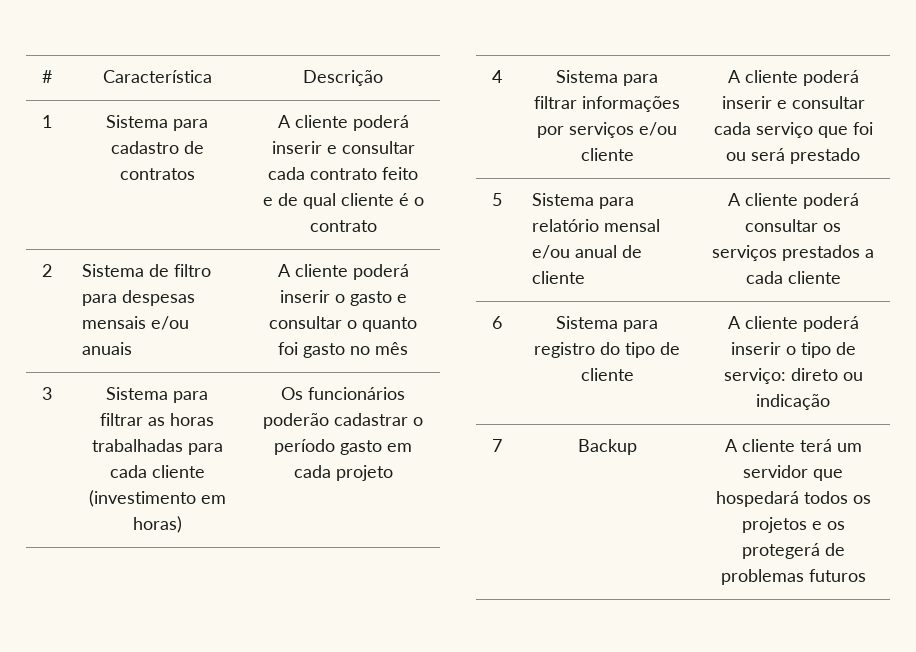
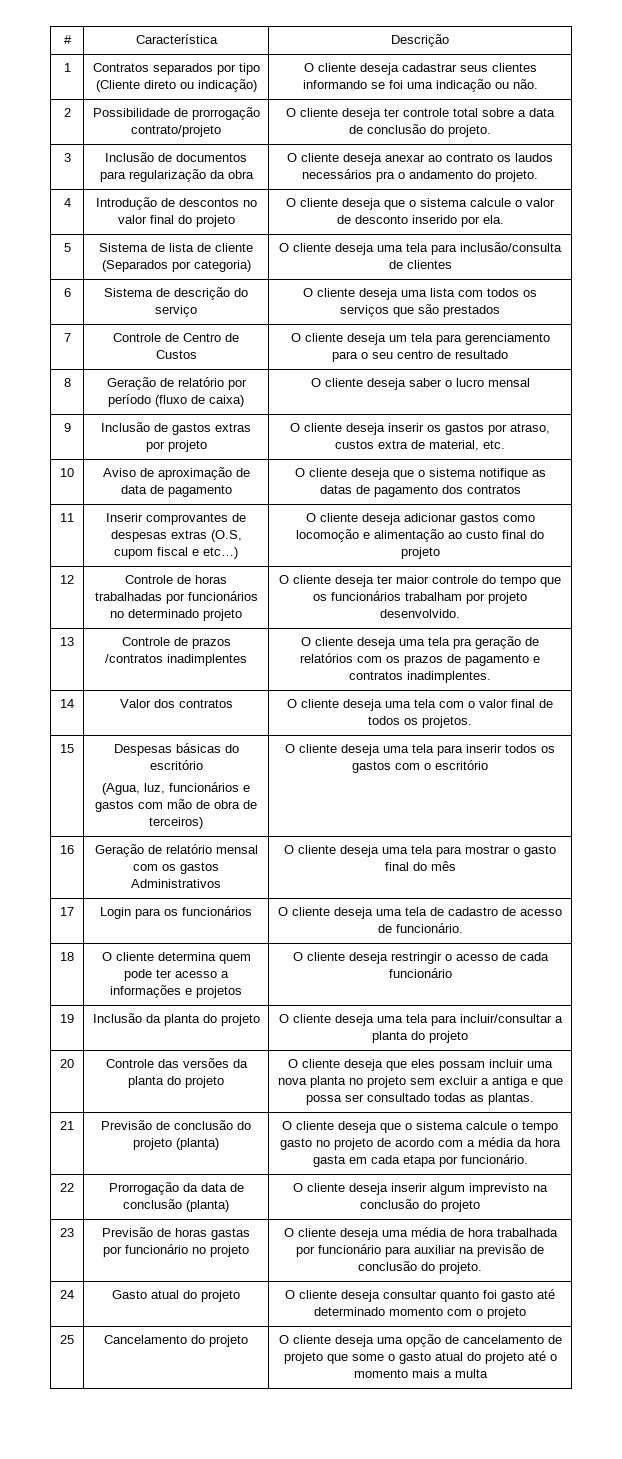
[106,115,208,131] [110,141,204,154] [119,168,195,180] [277,115,409,131] [271,141,415,154] [268,167,418,180] [262,193,424,209] [309,220,377,232] [42,264,52,277] [82,264,212,277] [82,290,196,306] [82,316,190,330] [82,342,133,355] [277,264,409,280] [279,290,407,306] [269,316,417,332] [278,342,408,358] [42,387,52,400] [106,387,208,403] [100,413,214,426] [91,439,223,455] [109,465,205,478] [88,490,226,507] [132,516,182,533] [281,387,405,400] [263,413,423,429] [274,439,412,455] [293,465,393,481] [492,70,502,83] [556,70,658,86] [534,96,680,112] [537,122,677,138] [580,148,634,161] [727,70,859,86] [721,96,865,109] [713,122,873,138] [726,148,860,164] [492,193,502,206] [532,193,635,209] [532,219,661,232] [532,245,643,259] [532,271,586,284] [727,193,859,209] [745,219,841,232] [712,245,874,261] [745,271,841,284] [492,316,502,329] [556,316,658,332] [534,342,680,358] [580,368,634,381] [727,316,859,332] [730,342,856,358] [723,368,863,384] [756,394,830,410] [492,439,502,452] [577,439,637,455] [724,439,862,452] [743,465,843,481] [715,491,871,507] [741,517,845,533] [741,543,845,559] [720,569,866,585] Sistema para cadastro de contratos | A cliente poderá inserir e consultar cada contrato feito e de qual cliente é o contrato // 2 | Sistema de filtro para despesas mensais e/ou anuais | A cliente poderá inserir o gasto e consultar o quanto foi gasto no mês // 3 | Sistema para filtrar as horas trabalhadas para cada cliente (investimento em horas) | Os funcionários poderão cadastrar o período gasto em cada projeto // 4 | Sistema para filtrar informações por serviços e/ou cliente | A cliente poderá inserir e consultar cada serviço que foi ou será prestado // 5 | Sistema para relatório mensal e/ou anual de cliente | A cliente poderá consultar os serviços prestados a cada cliente // 6 | Sistema para registro do tipo de cliente | A cliente poderá inserir o tipo de serviço: direto ou indicação // 7 | Backup | A cliente terá um servidor que hospedará todos os projetos e os protegerá de problemas futuros -> [92,63,260,75] [95,79,257,92] [303,63,537,75] [302,79,538,92] [63,108,71,117] [92,107,260,120] [131,125,221,137] [286,108,555,120] [349,124,491,137] [63,153,71,162] [105,152,247,162] [99,169,254,182] [287,153,553,165] [302,169,538,182] [63,198,71,207] [95,197,257,210] [117,215,235,227] [286,198,555,210] [336,215,504,227] [63,243,71,252] [99,243,253,252] [101,260,251,272] [279,242,562,255] [388,260,452,269] [63,288,71,297] [104,287,248,300] [155,305,197,317] [303,288,537,300] [340,304,500,317] [63,333,71,342] [113,333,239,342] [155,350,197,359] [290,333,550,345] [332,350,508,362] [63,378,71,387] [106,377,247,390] [108,394,244,407] [310,378,530,390] [63,423,71,432] [101,422,251,435] [145,440,207,452] [290,423,550,435] [335,440,505,451] [60,468,74,477] [102,467,250,480] [120,485,232,497] [294,468,546,480] [319,485,521,497] [60,513,74,522] [106,513,246,525] [110,530,242,542] [114,547,238,559] [305,513,535,525] [296,529,544,542] [400,547,440,559] [60,575,74,584] [125,575,227,584] [94,591,258,604] [110,609,242,621] [279,575,561,587] [313,591,527,604] [380,609,460,618] [60,637,74,646] [121,637,231,649] [105,654,247,666] [301,636,539,649] [300,653,540,666] [349,671,491,683] [60,699,74,708] [119,699,233,708] [287,699,553,711] [368,716,472,728] [60,744,74,753] [113,743,239,756] [149,760,203,770] [102,782,250,795] [95,799,257,812] [149,817,203,829] [285,744,555,756] [352,760,488,773] [60,845,74,854] [94,844,258,857] [133,862,219,874] [131,879,221,888] [284,845,556,857] [384,861,456,871] [60,907,74,916] [100,906,252,919] [278,907,562,919] [377,923,463,933] [60,952,74,961] [101,952,251,964] [124,969,229,981] [110,985,242,998] [292,952,549,964] [388,968,452,978] [60,1014,74,1023] [92,1013,260,1026] [278,1014,563,1026] [372,1031,468,1043] [60,1059,74,1068] [105,1058,248,1068] [128,1076,224,1088] [288,1059,553,1071] [277,1076,563,1088] [306,1093,534,1105] [60,1121,74,1130] [101,1120,251,1130] [133,1138,219,1150] [282,1121,558,1133] [280,1137,561,1150] [312,1154,528,1167] [60,1183,74,1192] [108,1182,244,1195] [123,1199,229,1212] [293,1183,548,1195] [360,1199,480,1212] [60,1228,74,1237] [102,1227,250,1240] [103,1244,249,1257] [283,1227,558,1240] [296,1244,544,1257] [358,1261,482,1274] [60,1290,74,1299] [112,1290,240,1302] [285,1289,555,1302] [314,1307,526,1319] [60,1335,74,1344] [104,1335,248,1347] [278,1334,562,1347] [283,1351,557,1364] [353,1369,488,1378] Contratos separados por tipo (Cliente direto ou indicação) | O cliente deseja cadastrar seus clientes informando se foi uma indicação ou não. // 2 | Possibilidade de prorrogação contrato/projeto | O cliente deseja ter controle total sobre a data de conclusão do projeto. // 3 | Inclusão de documentos para regularização da obra | O cliente deseja anexar ao contrato os laudos necessários pra o andamento do projeto. // 4 | Introdução de descontos no valor final do projeto | O cliente deseja que o sistema calcule o valor de desconto inserido por ela. // 5 | Sistema de lista de cliente (Separados por categoria) | O cliente deseja uma tela para inclusão/consulta de clientes // 6 | Sistema de descrição do serviço | O cliente deseja uma lista com todos os serviços que são prestados // 7 | Controle de Centro de Custos | O cliente deseja um tela para gerenciamento para o seu centro de resultado // 8 | Geração de relatório por período (fluxo de caixa) | O cliente deseja saber o lucro mensal // 9 | Inclusão de gastos extras por projeto | O cliente deseja inserir os gastos por atraso, custos extra de material, etc. // 10 | Aviso de aproximação de data de pagamento | O cliente deseja que o sistema notifique as datas de pagamento dos contratos // 11 | Inserir comprovantes de despesas extras (O.S, cupom fiscal e etc…) | O cliente deseja adicionar gastos como locomoção e alimentação ao custo final do projeto // 12 | Controle de horas trabalhadas por funcionários no determinado projeto | O cliente deseja ter maior controle do tempo que os funcionários trabalham por projeto desenvolvido. // 13 | Controle de prazos /contratos inadimplentes | O cliente deseja uma tela pra geração de relatórios com os prazos de pagamento e contratos inadimplentes. // 14 | Valor dos contratos | O cliente deseja uma tela com o valor final de todos os projetos. // 15 | Despesas básicas do escritório // (Agua, luz, funcionários e gastos com mão de obra de terceiros) | O cliente deseja uma tela para inserir todos os gastos com o escritório // 16 | Geração de relatório mensal com os gastos Administrativos | O cliente deseja uma tela para mostrar o gasto final do mês // 17 | Login para os funcionários | O cliente deseja uma tela de cadastro de acesso de funcionário. // 18 | O cliente determina quem pode ter acesso a informações e projetos | O cliente deseja restringir o acesso de cada funcionário // 19 | Inclusão da planta do projeto | O cliente deseja uma tela para incluir/consultar a planta do projeto // 20 | Controle das versões da planta do projeto | O cliente deseja que eles possam incluir uma nova planta no projeto sem excluir a antiga e que possa ser consultado todas as plantas. // 21 | Previsão de conclusão do projeto (planta) | O cliente deseja que o sistema calcule o tempo gasto no projeto de acordo com a média da hora gasta em cada etapa por funcionário. // 22 | Prorrogação da data de conclusão (planta) | O cliente deseja inserir algum imprevisto na conclusão do projeto // 23 | Previsão de horas gastas por funcionário no projeto | O cliente deseja uma média de hora trabalhada por funcionário para auxiliar na previsão de conclusão do projeto. // 24 | Gasto atual do projeto | O cliente deseja consultar quanto foi gasto até determinado momento com o projeto // 25 | Cancelamento do projeto | O cliente deseja uma opção de cancelamento de projeto que some o gasto atual do projeto até o momento mais a multa

